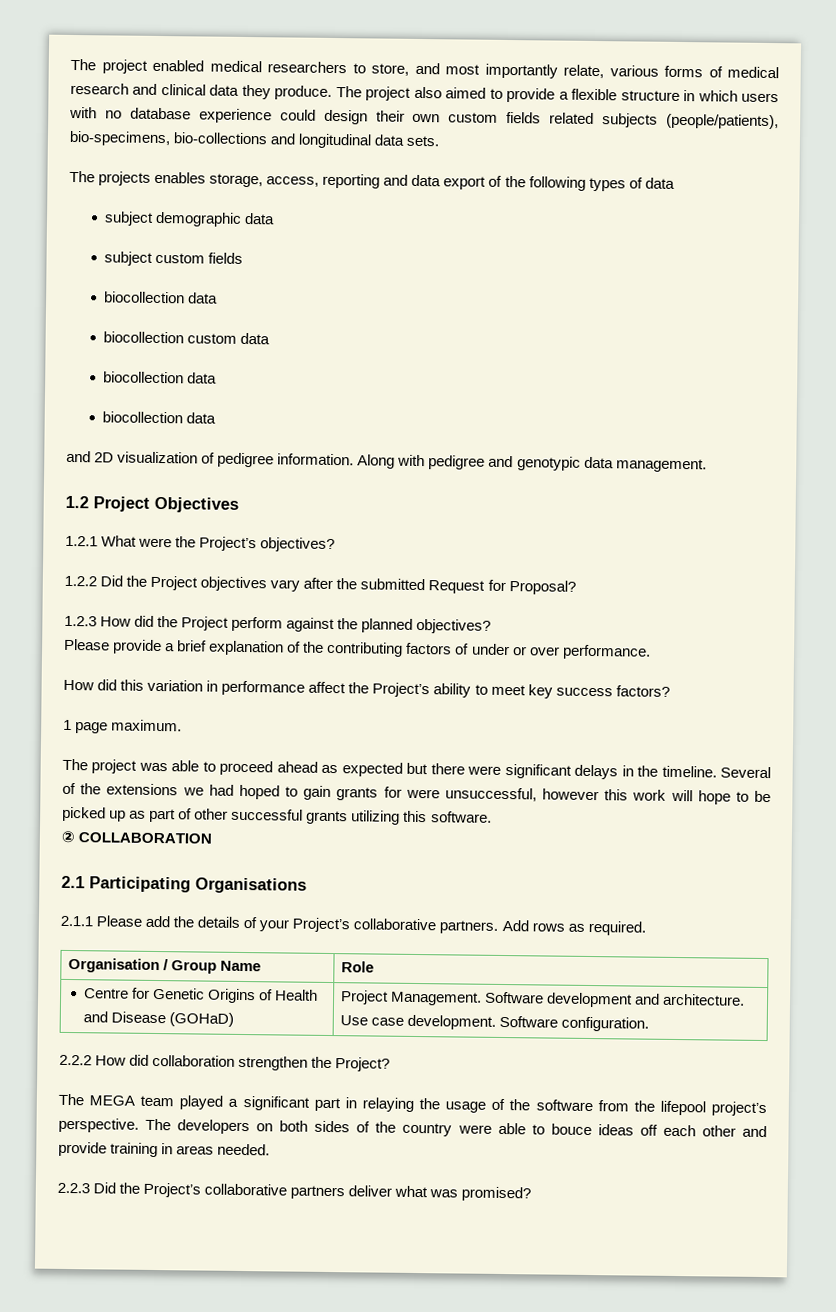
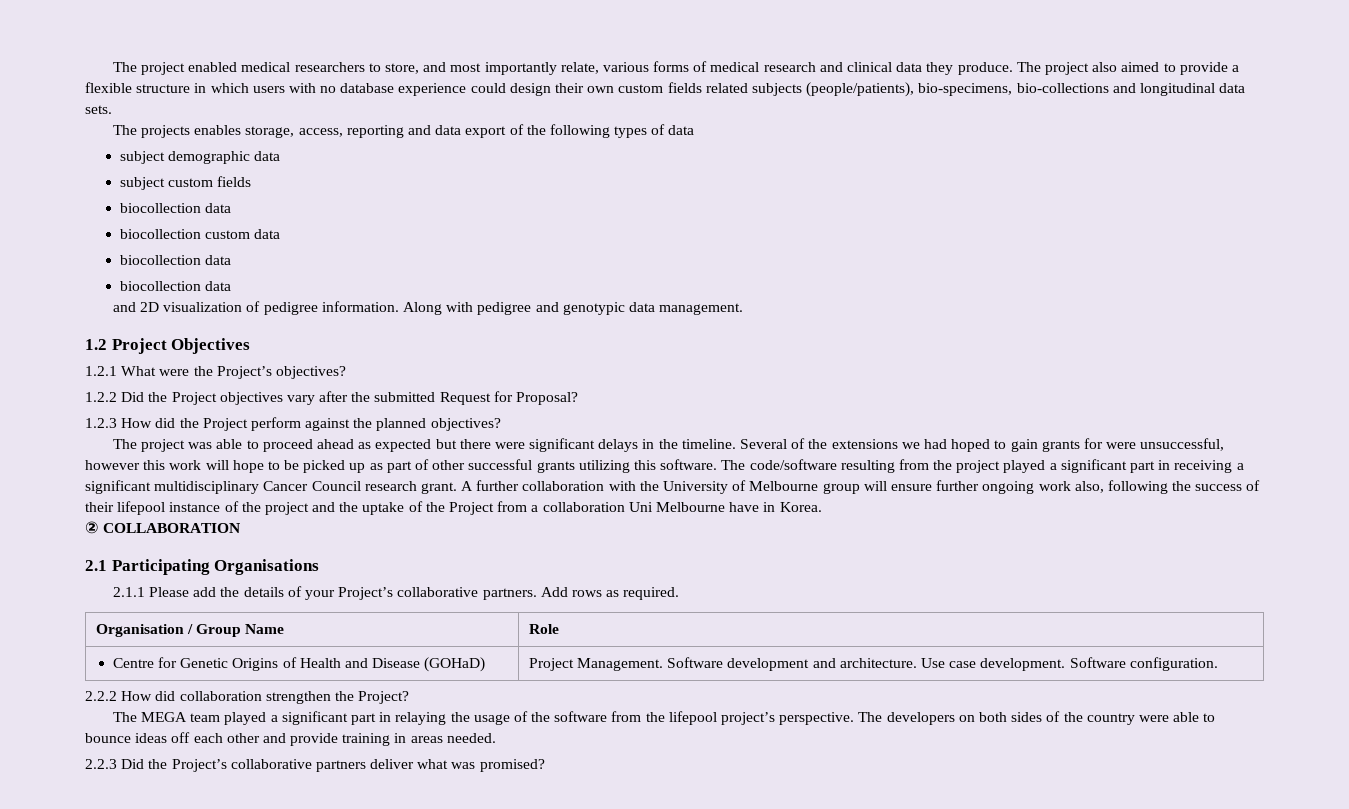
[64,638,651,660] [63,679,670,699] [63,719,183,734] // Please provide a brief explanation of the contributing factors of under or over performance. // How did this variation in performance affect the Project’s ability to meet key success factors? // 1 page maximum. -> (501, 424) none
(492, 817) none -> [721,459,1244,473] [85,480,1261,494] [85,501,822,515] The code/software resulting from the project played a significant part in receiving a significant multidisciplinary Cancer Council research grant. A further collaboration with the University of Melbourne group will ensure further ongoing work also, following the success of their lifepool instance of the project and the uptake of the Project from a collaboration Uni Melbourne have in Korea.
[550,1123,592,1136] bouce -> [85,733,131,743] bounce

